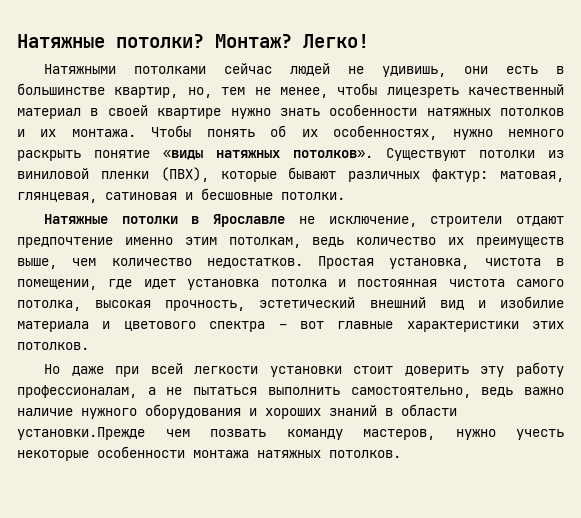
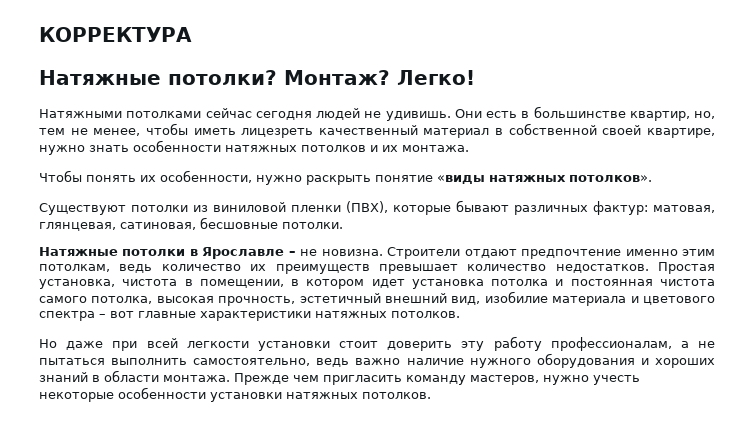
(17, 41) none -> [39,27,192,42] КОРРЕКТУРА //
(273, 68) none -> [255,111,312,120] сегодня
[382,66,489,77] удивишь, они -> [385,109,482,121] удивишь. Они
(378, 89) none -> [193,128,236,135] иметь
[107,105,222,119] своей квартире -> [508,123,715,138] собственной своей квартире,
(136, 133) none -> (469, 148) //
[270,125,565,140] об их особенностях, нужно немного -> [140,170,302,185] их особенности, нужно
(373, 154) none -> (652, 178) //
[105,192,193,200] сатиновая и -> [120,222,196,230] сатиновая,
[298,216,503,227] не исключение, строители -> [288,247,461,259] – не новизна. Строители
[17,258,97,269] выше, чем -> [378,264,458,274] превышает
[108,279,133,289] где -> [291,279,365,289] в котором
[259,297,486,310] эстетический внешний вид и -> [299,293,481,305] эстетичный внешний вид,
[532,321,564,329] этих -> [315,311,387,318] натяжных
[17,427,266,440] установки.Прежде чем позвать -> [163,373,402,385] монтажа. Прежде чем пригласить
[193,450,249,458] монтажа -> [210,392,282,402] установки

